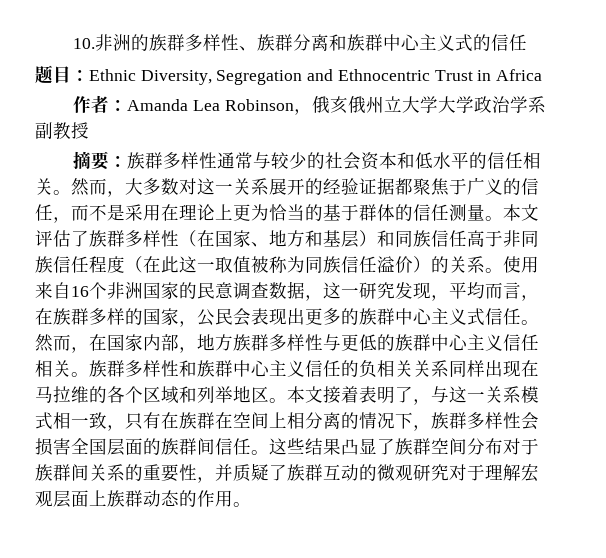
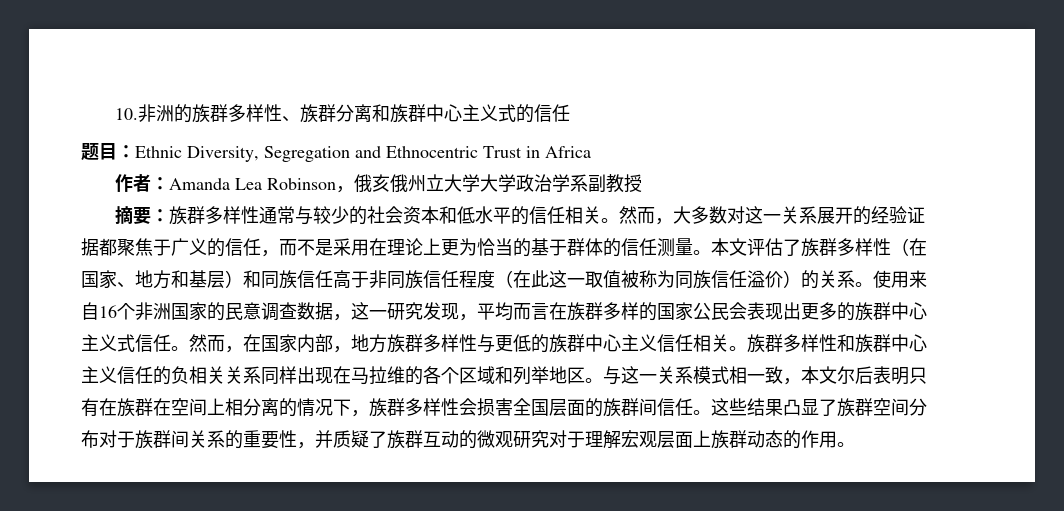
[521,295,539,301] ， -> (549, 311) none
[179,321,197,327] ， -> (693, 311) none
[287,386,431,405] 本文接着表明了， -> (603, 380) none
(125, 428) none -> [801,366,909,385] 本文尔后表明

